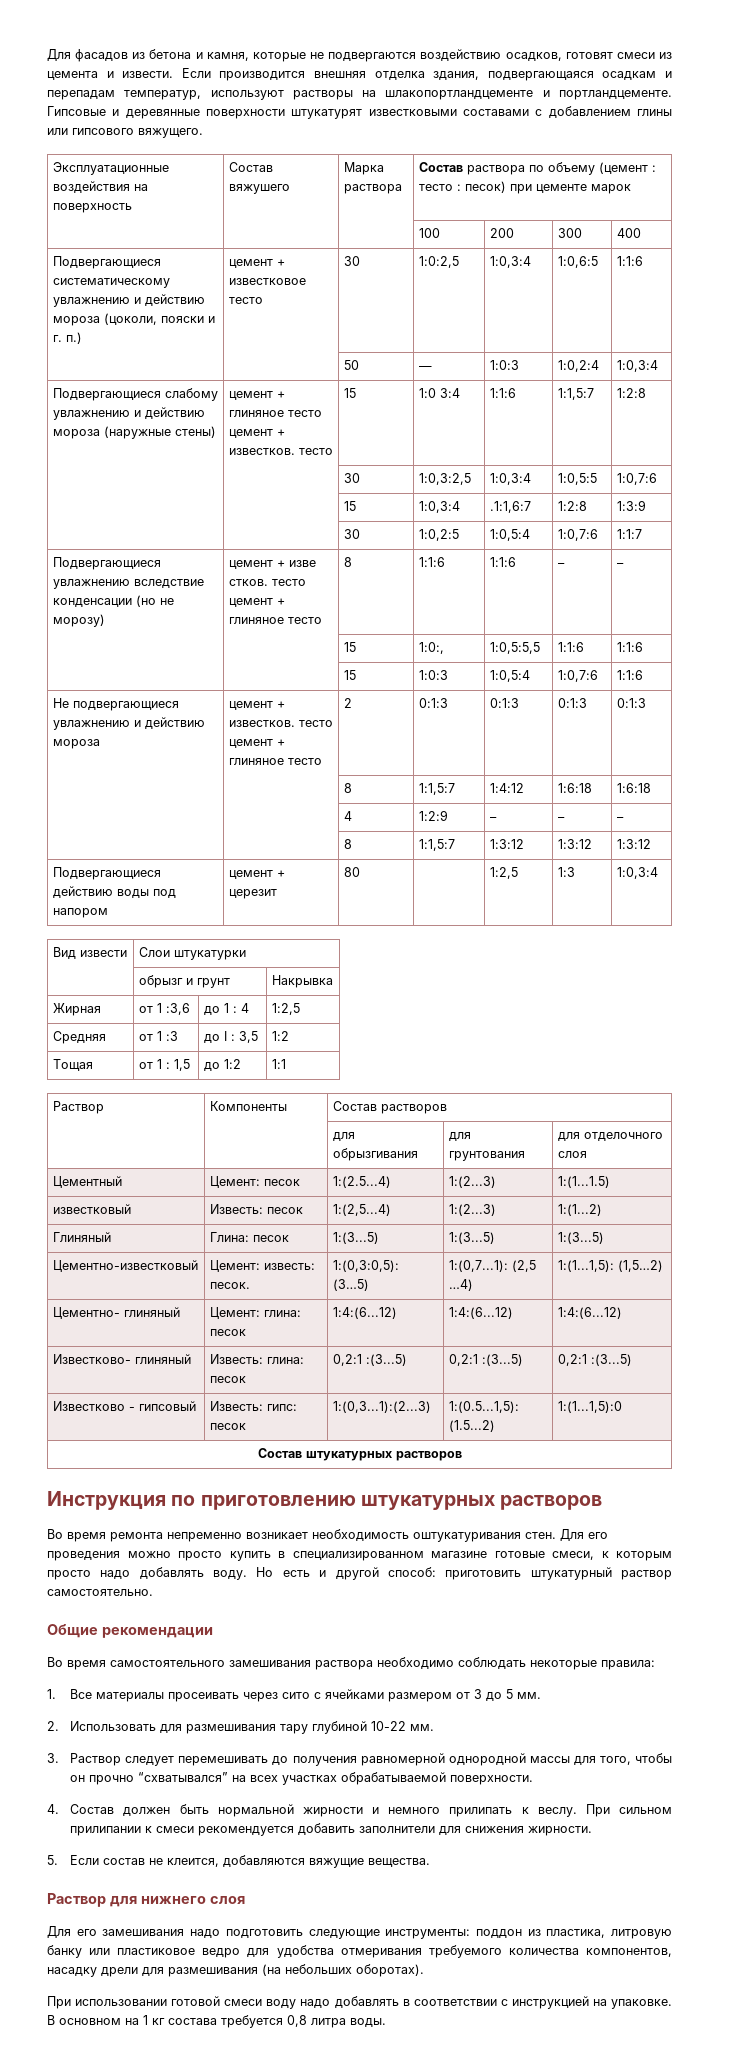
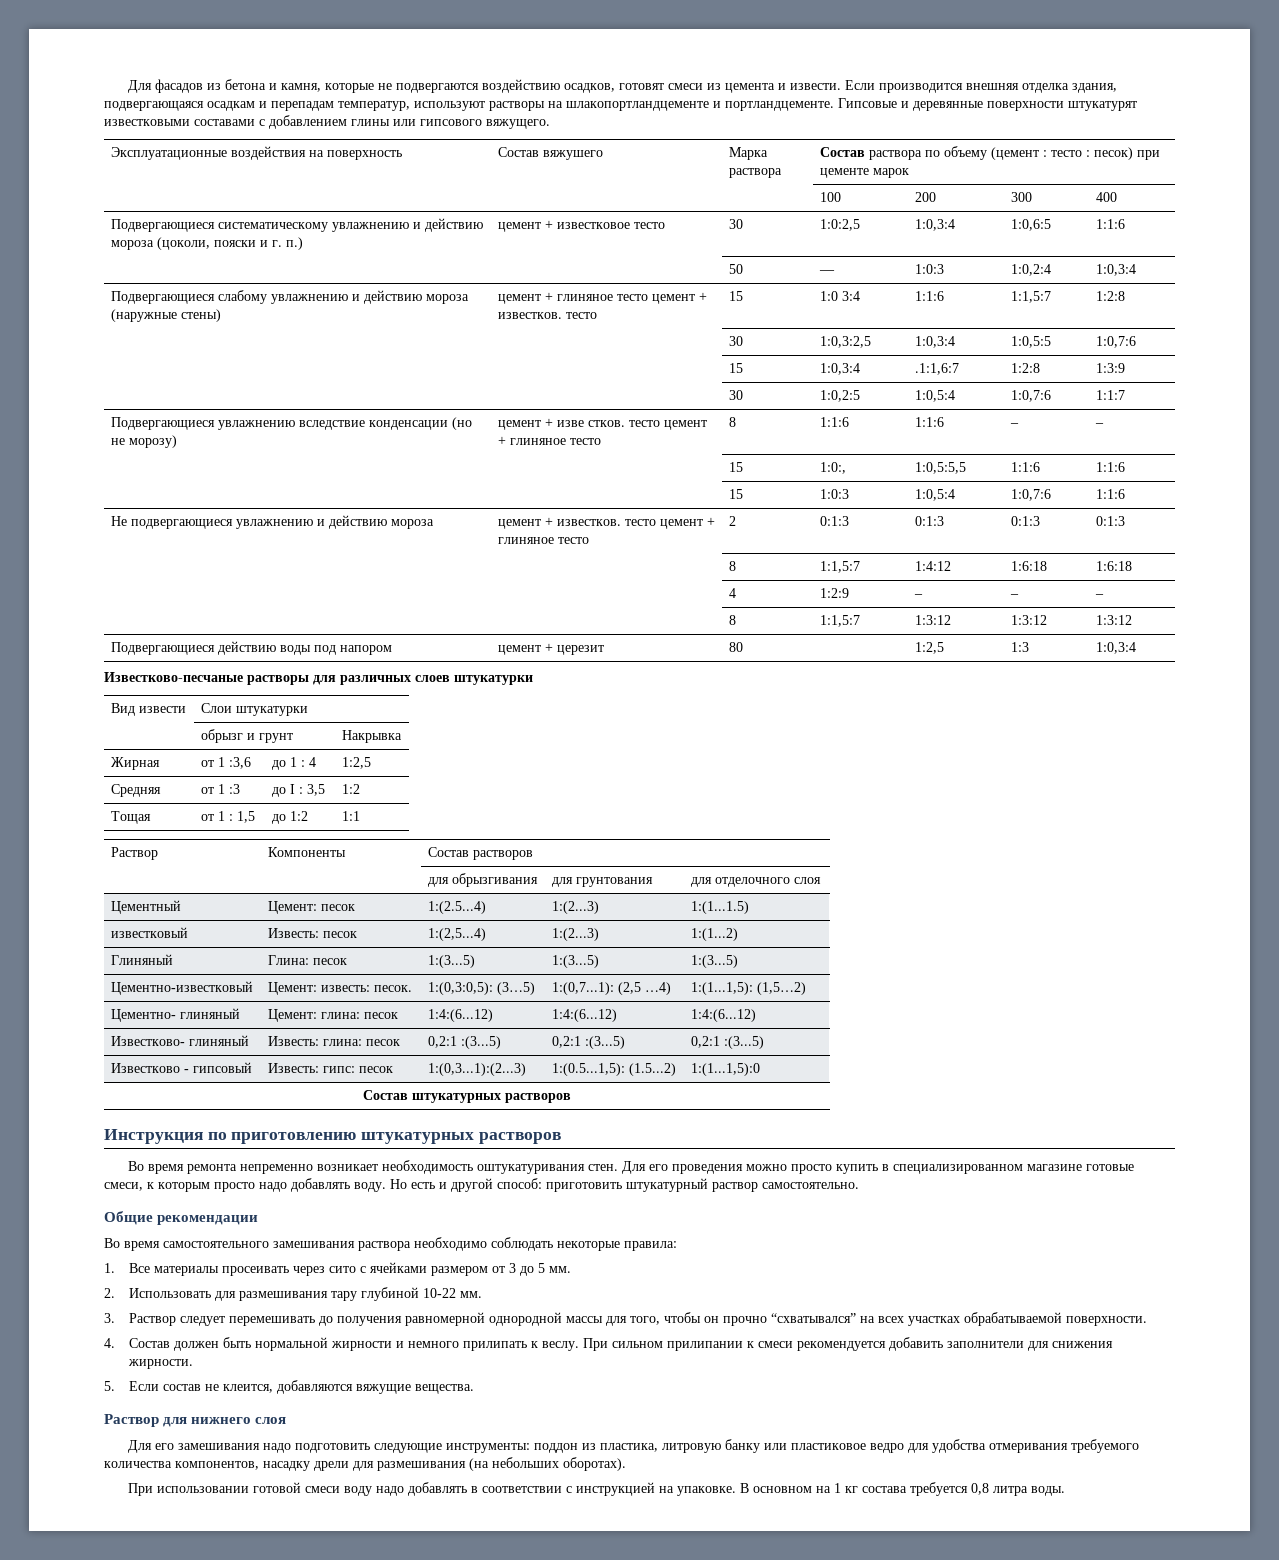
(658, 873) none -> [104,672,533,685] // Известково-песчаные растворы для различных слоев штукатурки

